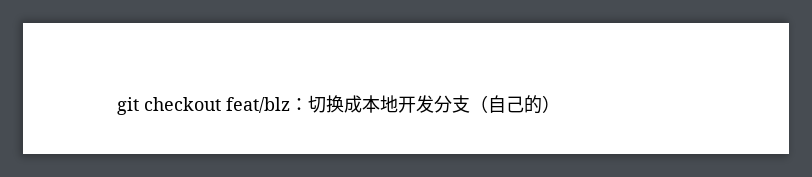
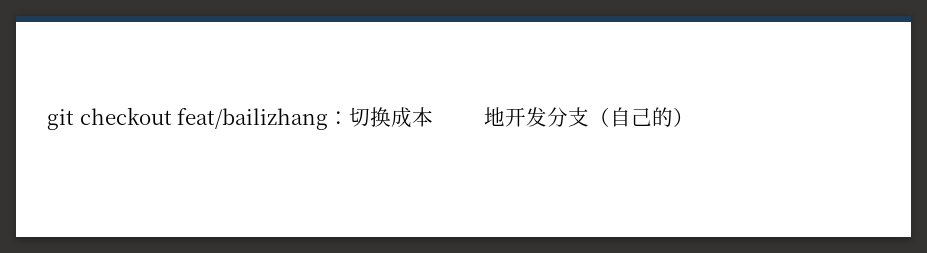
[226,97,290,113] feat/blz -> [177,108,329,130] feat/bailizhang

